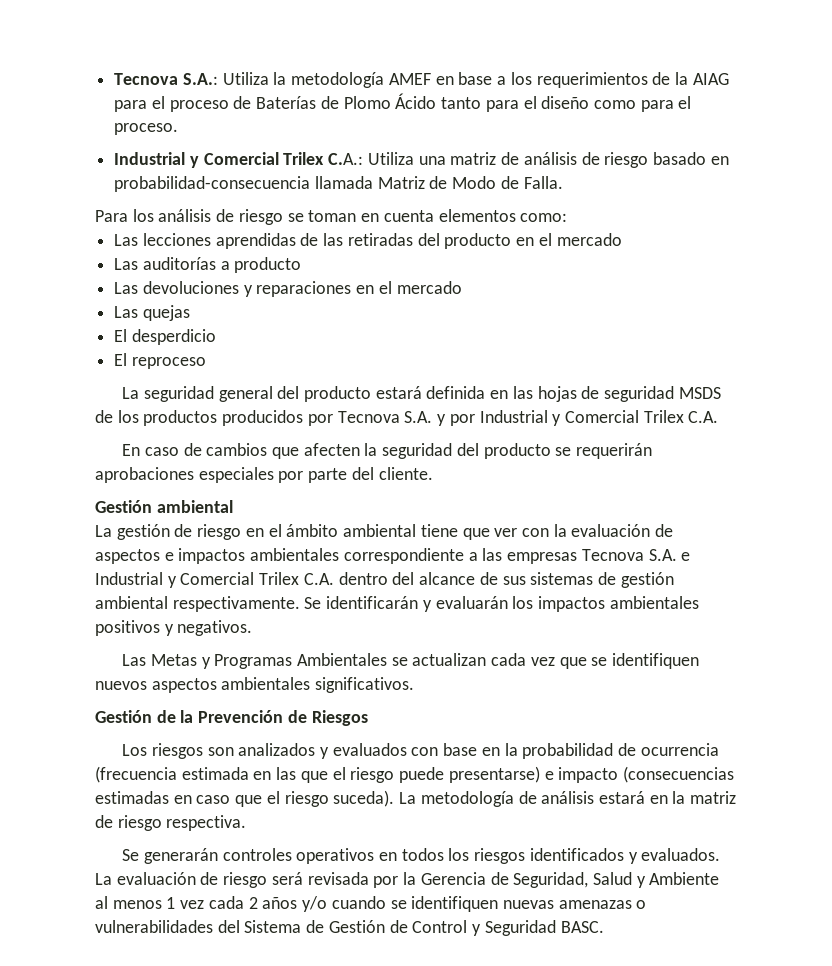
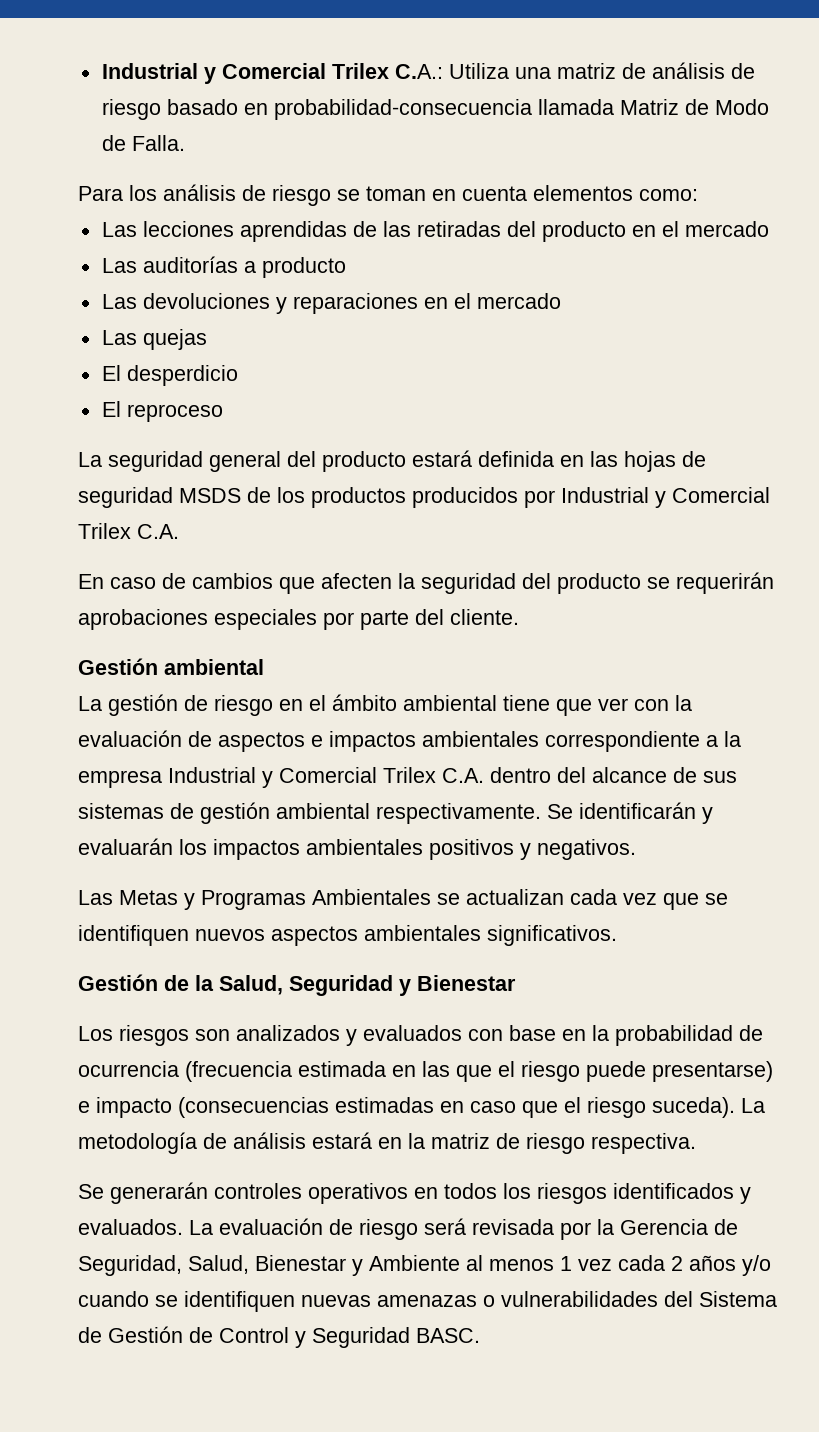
[114,72,729,88] [114,93,692,112] [114,123,179,135] Tecnova S.A.: Utiliza la metodología AMEF en base a los requerimientos de la AIAG para el proceso de Baterías de Plomo Ácido tanto para el diseño como para el proceso. // -> (101, 71) none
[337,411,475,426] Tecnova S.A. y por -> (555, 499) none
[482,548,691,564] las empresas Tecnova S.A. e -> [724,731,741,747] [78,770,162,788] la empresa
[198,710,368,726] Prevención de Riesgos -> [219,975,516,996] Salud, Seguridad y Bienestar
[592,872,632,885] Salud -> [188,1255,346,1274] Salud, Bienestar

